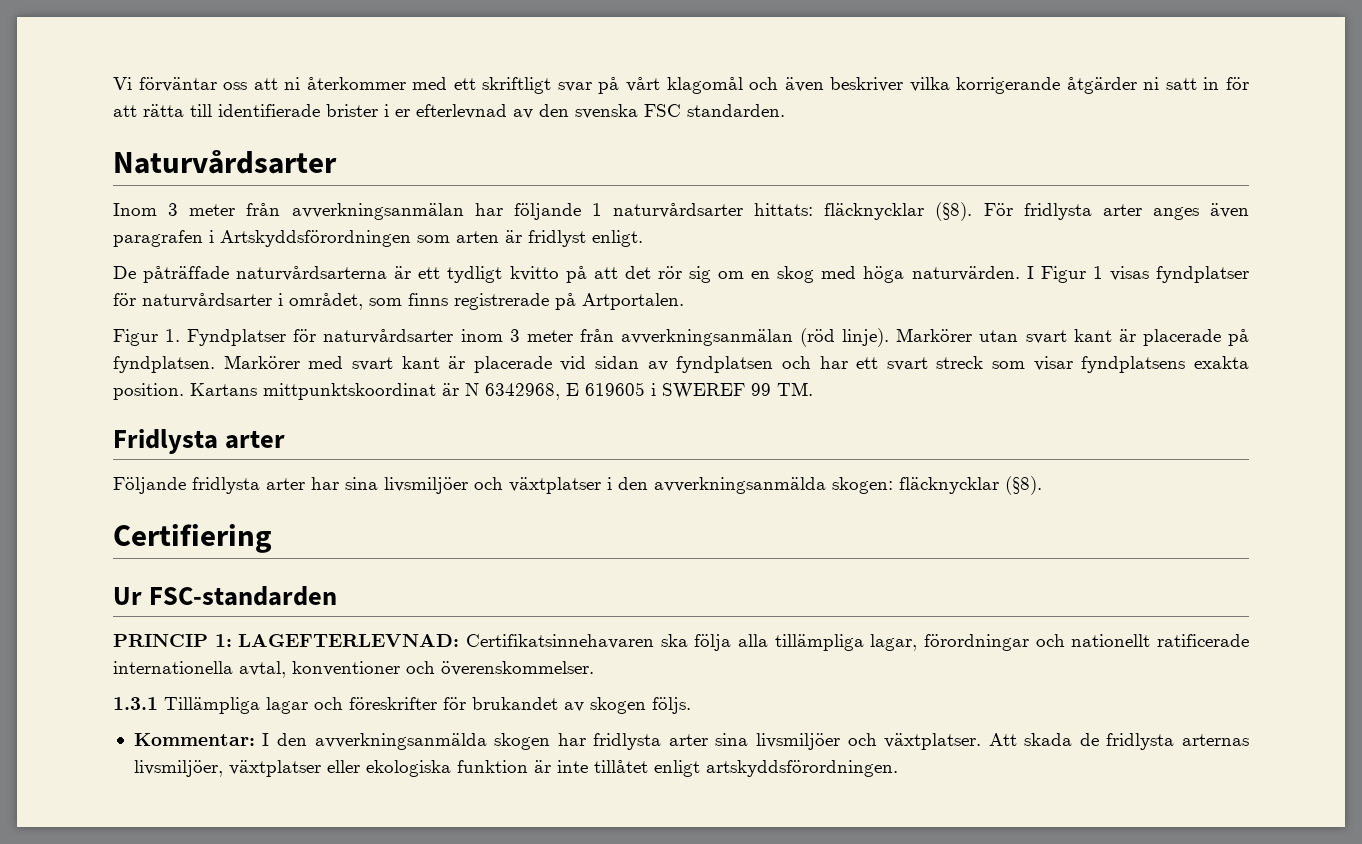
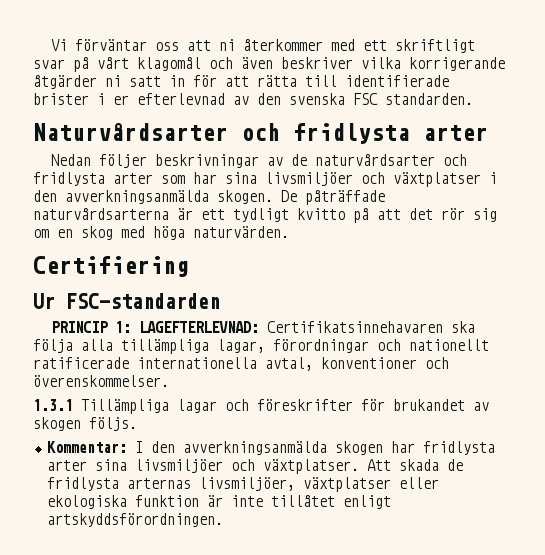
[113,202,1249,221] [113,230,643,247] // Inom 3 meter från avverkningsanmälan har följande 1 naturvårdsarter hittats: fläcknycklar (§8). För fridlysta arter anges även paragrafen i Artskyddsförordningen som arten är fridlyst enligt. // -> [241,123,488,144] [51,154,468,168] [33,172,497,187] [33,190,273,204] och fridlysta arter // Nedan följer beskrivningar av de naturvårdsarter och fridlysta arter som har sina livsmiljöer och växtplatser i den avverkningsanmälda skogen.
[1026,266,1249,283] [113,293,684,310] [113,328,1249,347] [113,355,1250,373] [113,382,813,400] [113,429,286,454] [113,476,1042,495] I Figur 1 visas fyndplatser för naturvårdsarter i området, som finns registrerade på Artportalen. // Figur 1. Fyndplatser för naturvårdsarter inom 3 meter från avverkningsanmälan (röd linje). Markörer utan svart kant är placerade på fyndplatsen. Markörer med svart kant är placerade vid sidan av fyndplatsen och har ett svart streck som visar fyndplatsens exakta position. Kartans mittpunktskoordinat är N 6342968, E 619605 i SWEREF 99 TM. // Fridlysta arter // Följande fridlysta arter har sina livsmiljöer och växtplatser i den avverkningsanmälda skogen: fläcknycklar (§8). -> (289, 232) none

